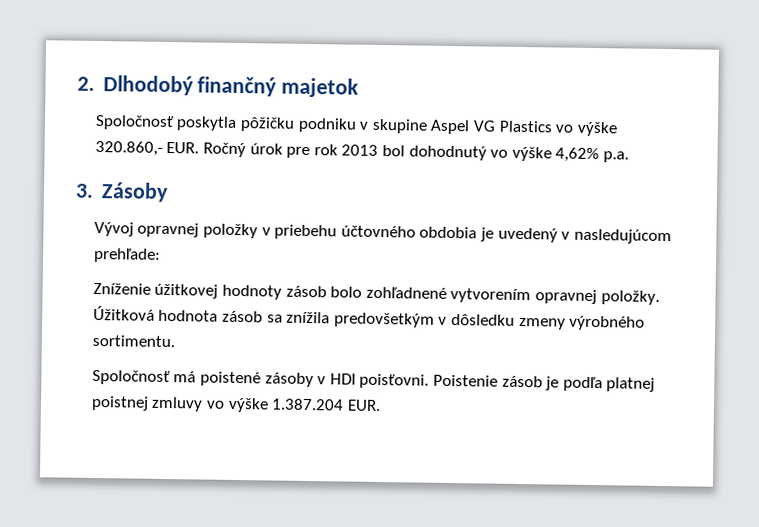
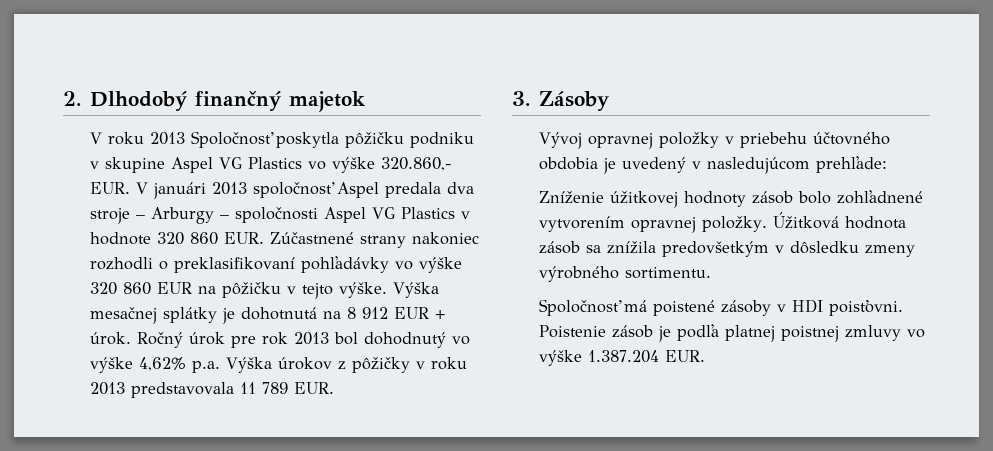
(360, 87) none -> [89,132,185,145] V roku 2013
(200, 147) none -> [135,182,474,199] [89,207,470,224] [89,232,479,248] [89,256,462,273] [89,282,439,299] [89,307,445,324] [89,332,131,345] V januári 2013 spoločnosť Aspel predala dva stroje – Arburgy – spoločnosti Aspel VG Plastics v hodnote 320 860 EUR. Zúčastnené strany nakoniec rozhodli o preklasifikovaní pohľadávky vo výške 320 860 EUR na pôžičku v tejto výške. Výška mesačnej splátky je dohotnutá na 8 912 EUR + úrok.
(629, 157) none -> [225,357,467,373] [89,382,334,398] Výška úrokov z pôžičky v roku 2013 predstavovala 11 789 EUR.

